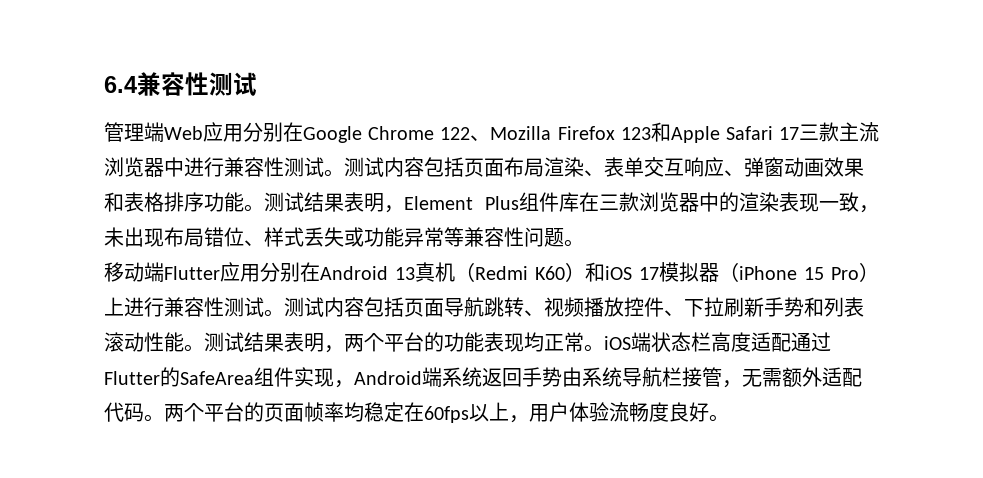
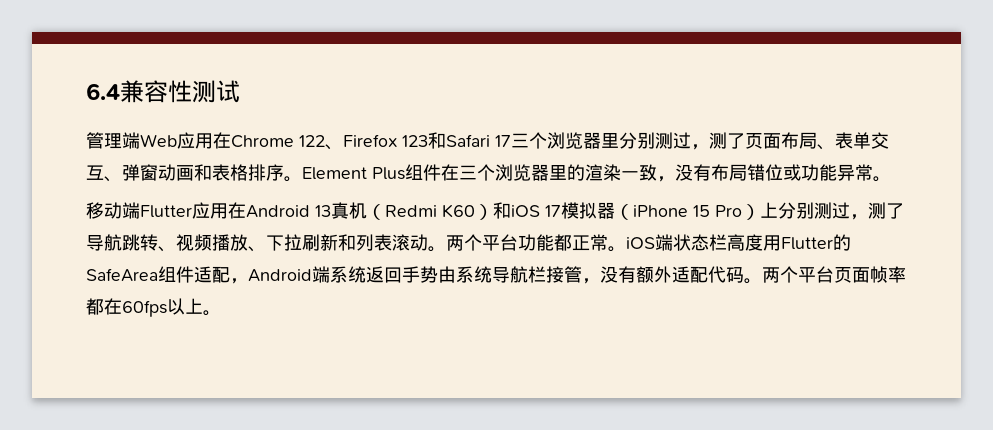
[243,122,362,143] 分别在Google -> [213,132,231,149] 在
[490,126,552,140] Mozilla -> (343, 147) none
[670,126,720,143] Apple -> (446, 140) none
[819,122,879,142] [104,157,464,177] 款主流浏览器中进行兼容性测试。测试内容包括 -> [529,132,745,150] 个浏览器里分别测过，测了
[544,157,584,177] 渲染 -> (817, 140) none
[684,157,724,177] 响应 -> (104, 172) none
[824,157,864,177] 效果 -> (194, 173) none
[204,192,879,213] [104,227,564,247] 功能。测试结果表明，Element Plus组件库在三款浏览器中的渲染表现一致，未出现布局错位、样式丢失或功能异常等兼容性问题 -> [284,164,873,182] 。Element Plus组件在三个浏览器里的渲染一致，没有布局错位或功能异常
[260,262,300,282] 分别 -> (228, 211) none
[124,297,444,317] 进行兼容性测试。测试内容包括页面 -> [778,202,904,220] 分别测过，测了
[624,297,664,317] 控件 -> (248, 242) none
[764,297,804,317] 手势 -> (338, 242) none
[144,332,544,353] 性能。测试结果表明，两个平台的功能表现均 -> [428,234,572,252] 。两个平台功能都
[751,332,831,352] 适配通过 -> [763,235,781,251] 用
[294,367,334,387] 实现 -> [194,266,230,283] 适配
[742,368,782,387] 无需 -> [600,266,636,283] 没有
[244,402,264,422] 的 -> (834, 274) none
[344,402,404,422] 均稳定 -> [86,298,104,315] 都
[509,402,709,423] ，用户体验流畅度良好 -> (203, 306) none

